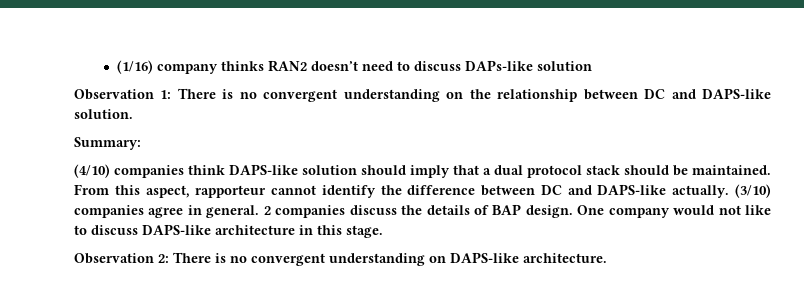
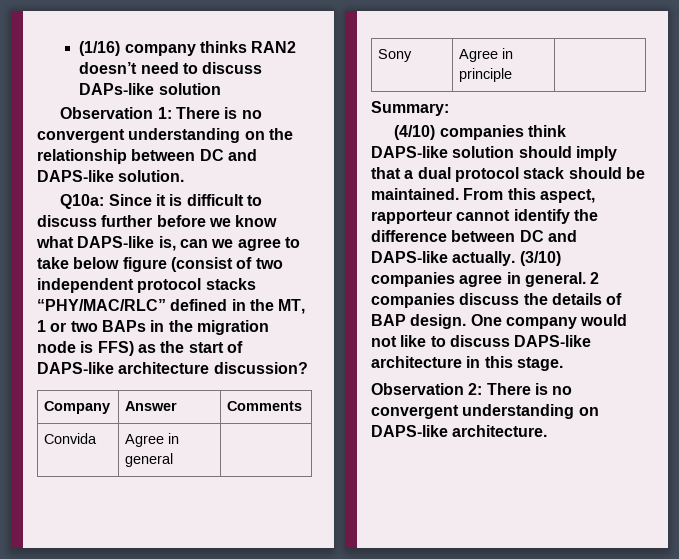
(133, 114) none -> [60,194,262,209] [37,215,278,227] [36,236,300,251] [37,257,283,272] [37,278,256,293] [37,299,306,314] [37,320,269,335] [37,341,243,356] [37,362,308,374] [44,401,111,414] [125,401,178,411] [227,401,303,411] [44,433,98,444] [125,433,180,447] [125,453,174,467] [378,49,413,62] [459,48,514,62] [459,68,513,82] // Q10a: Since it is difficult to discuss further before we know what DAPS-like is, can we agree to take below figure (consist of two independent protocol stacks “PHY/MAC/RLC” defined in the MT, 1 or two BAPs in the migration node is FFS) as the start of DAPS-like architecture discussion? // Company | Answer | Comments // Convida | Agree in general | // Sony | Agree in principle |

